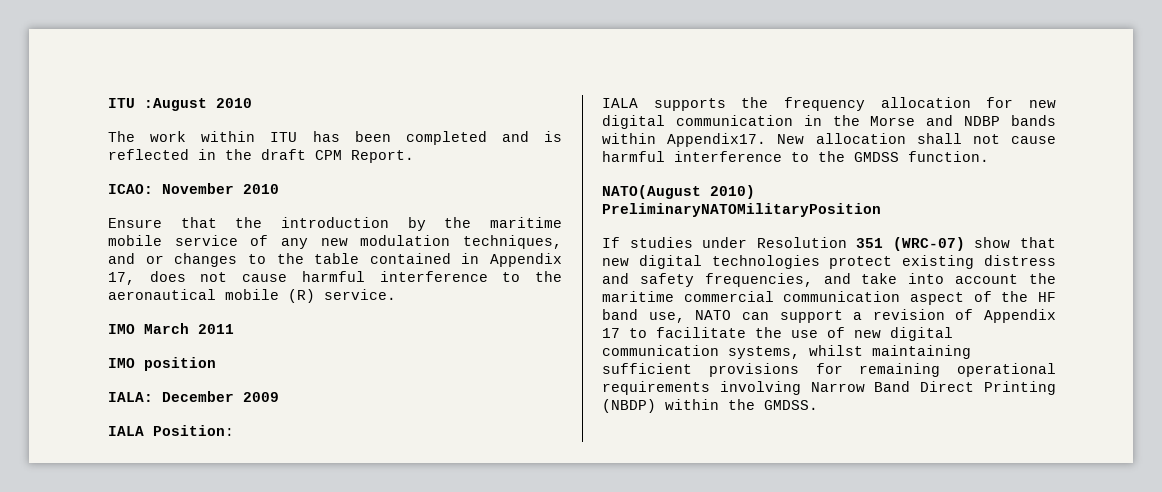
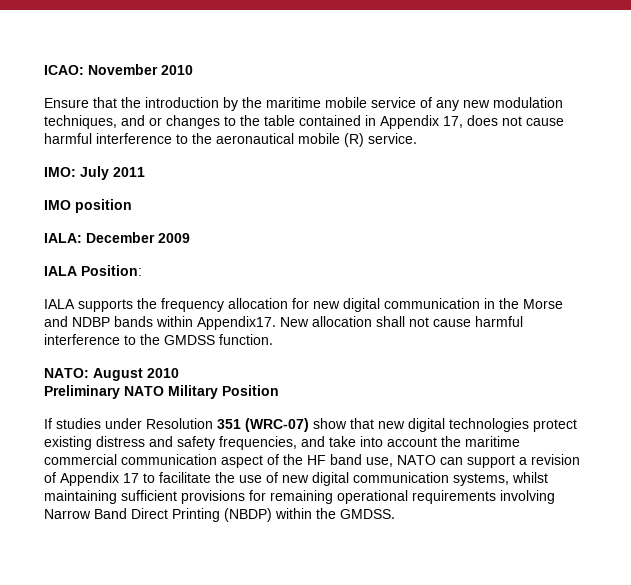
[108,98,252,111] [108,131,562,145] [108,149,414,163] ITU :August 2010 // The work within ITU has been completed and is reflected in the draft CPM Report. // -> (44, 70) none
[108,323,189,334] IMO March -> [44,166,109,180] IMO: July
[602,185,755,199] [602,203,881,217] NATO(August 2010) // PreliminaryNATOMilitaryPosition -> [44,368,179,381] [44,385,279,399] NATO: August 2010 // Preliminary NATO Military Position

